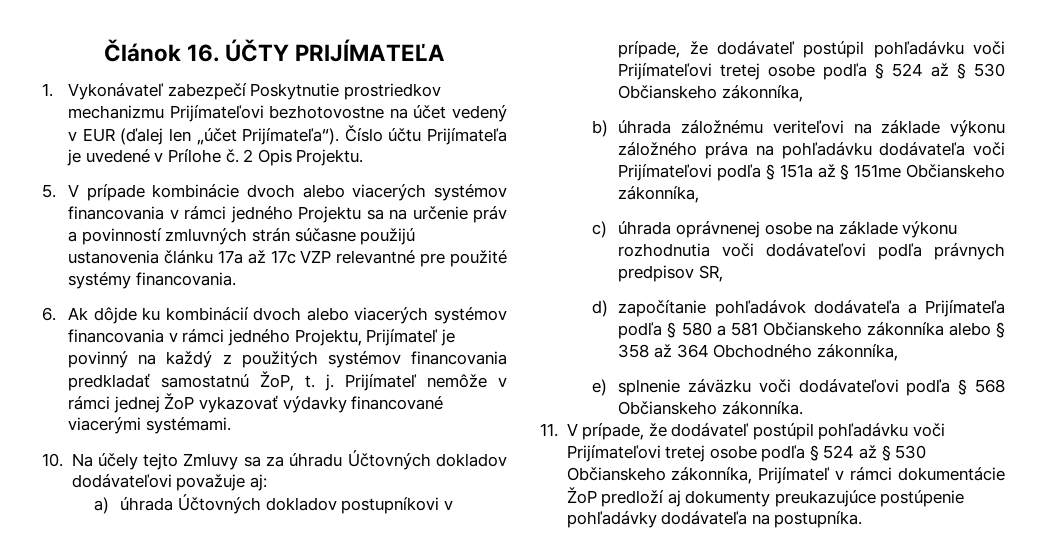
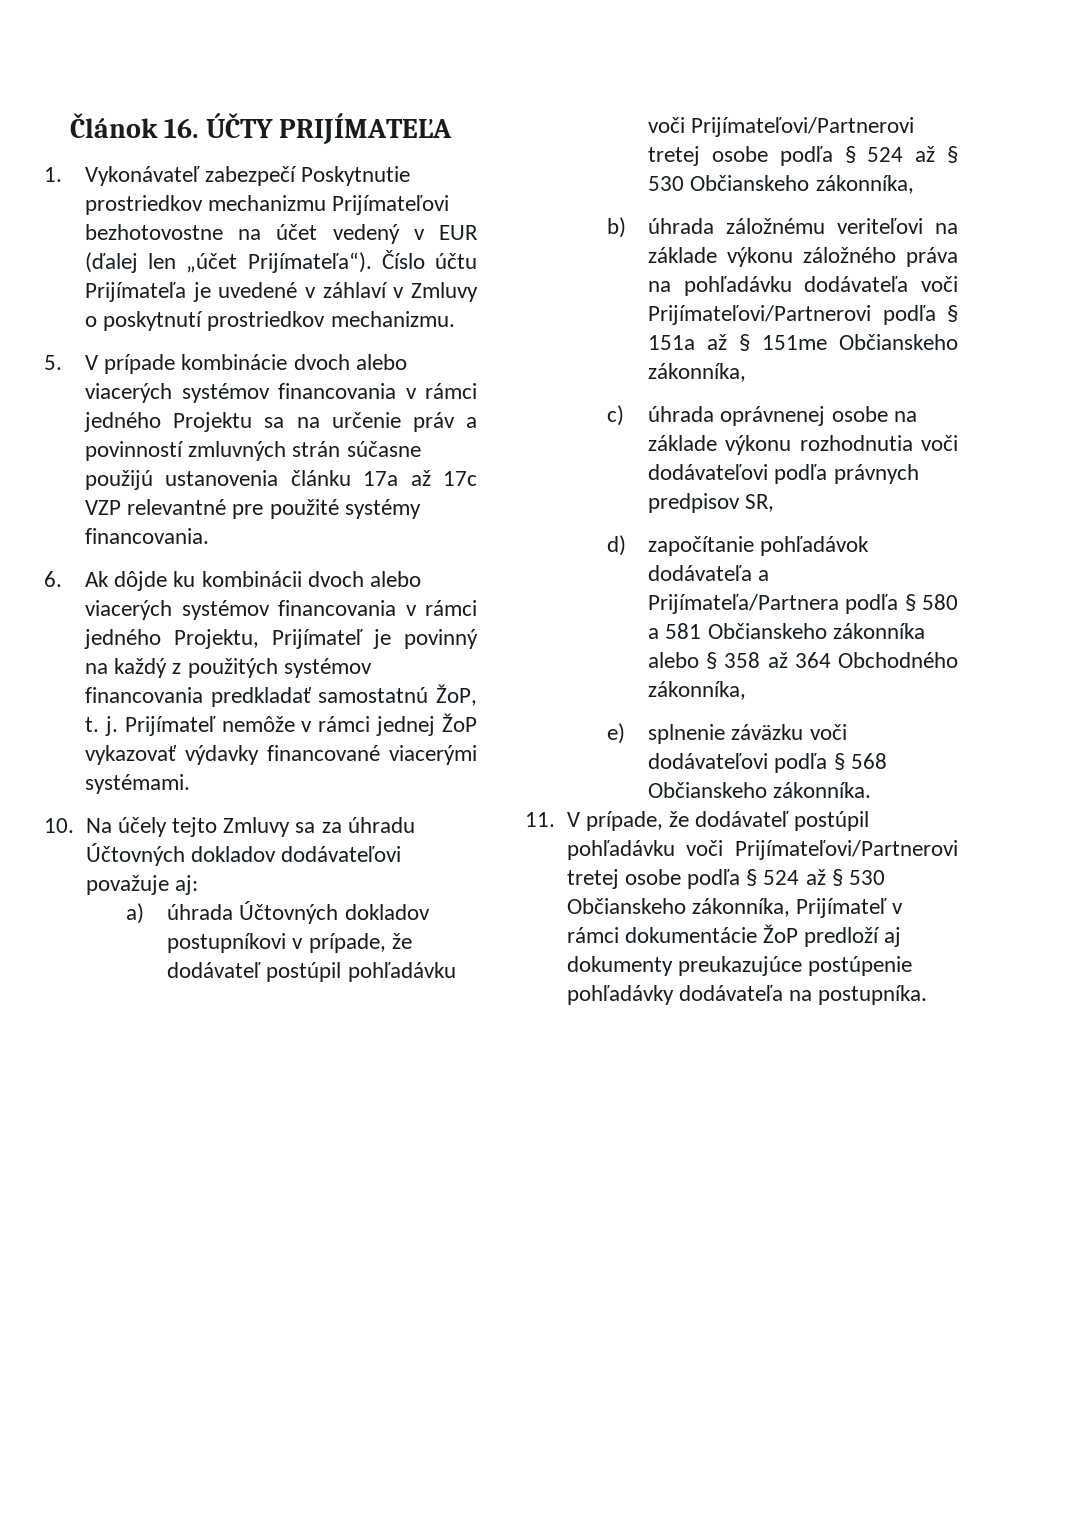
[167,149,364,166] Prílohe č. 2 Opis Projektu. -> [322,282,478,302] [85,311,455,331] záhlaví v Zmluvy o poskytnutí prostriedkov mechanizmu.
[165,307,249,321] kombinácií -> [201,571,302,587] kombinácii
[618,63,713,80] Prijímateľovi -> [691,117,915,137] Prijímateľovi/Partnerovi
[618,164,713,181] Prijímateľovi -> [648,305,872,325] Prijímateľovi/Partnerovi
[925,300,1005,317] Prijímateľa -> [648,594,840,614] Prijímateľa/Partnera
[566,445,661,462] Prijímateľovi -> [735,840,958,860] Prijímateľovi/Partnerovi

